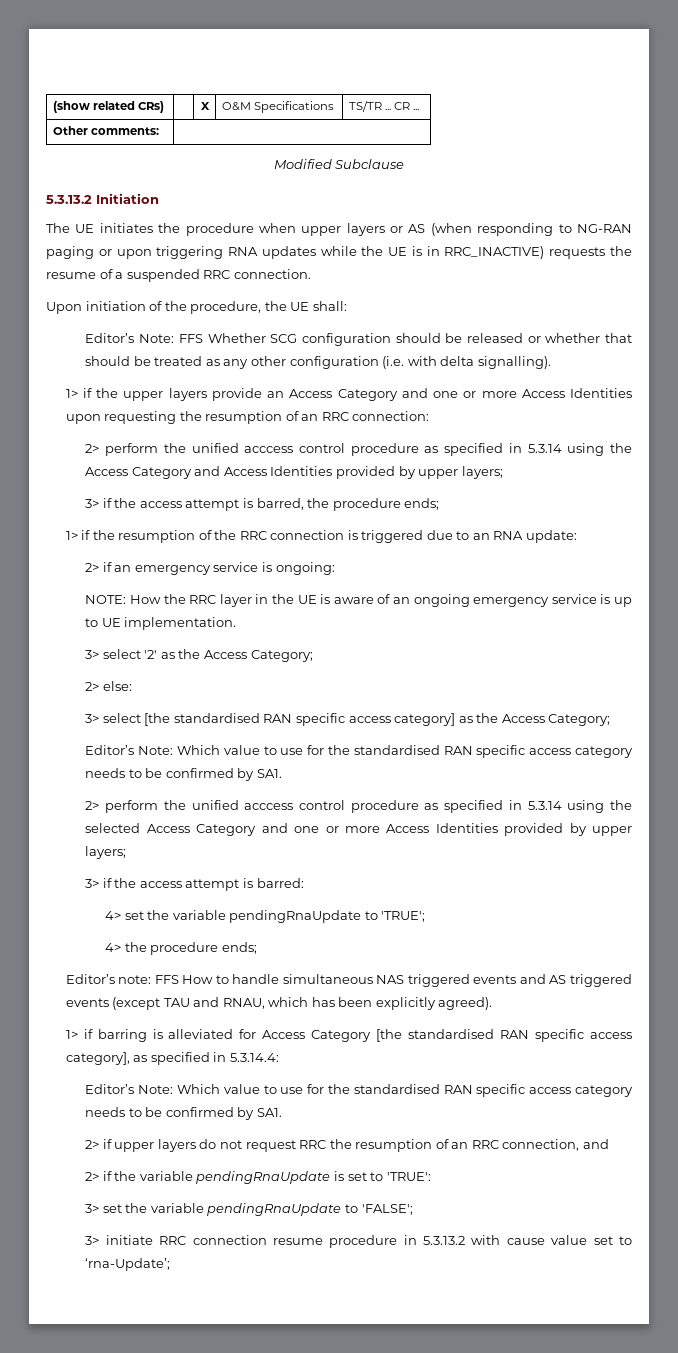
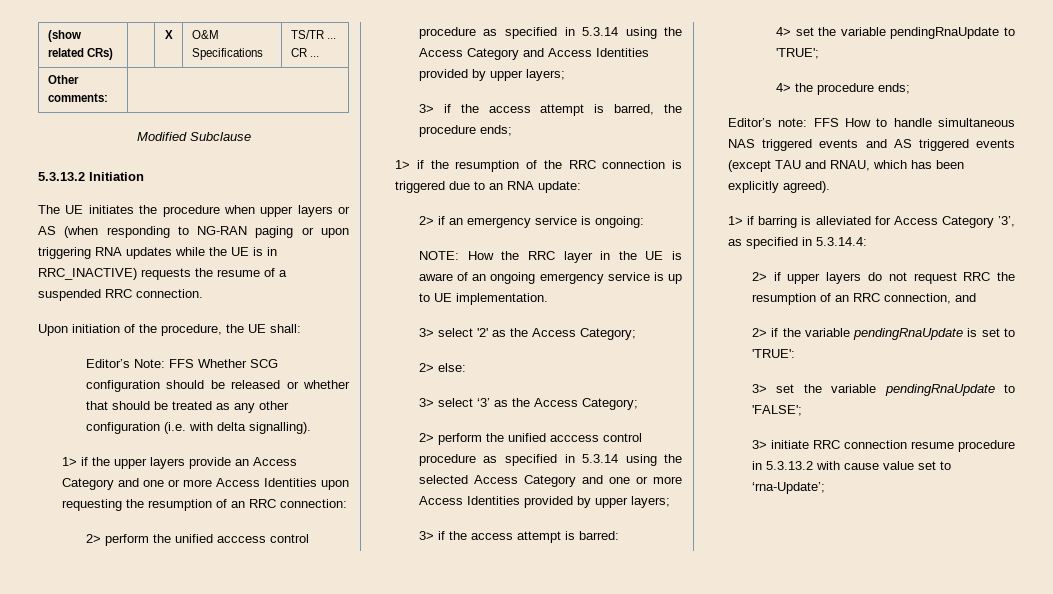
[144,713,611,726] [85,745,633,758] [85,768,282,781] [the standardised RAN specific access category] as the Access Category; // Editor’s Note: Which value to use for the standardised RAN specific access category needs to be confirmed by SA1. -> [476,398,638,410] ‘3’ as the Access Category;
[376,1029,632,1042] [65,1052,279,1065] [85,1084,633,1097] [85,1107,282,1120] [the standardised RAN specific access category], as specified in 5.3.14.4: // Editor’s Note: Which value to use for the standardised RAN specific access category needs to be confirmed by SA1. -> [998,216,1015,227] [727,237,867,249] ’3’, as specified in 5.3.14.4:

